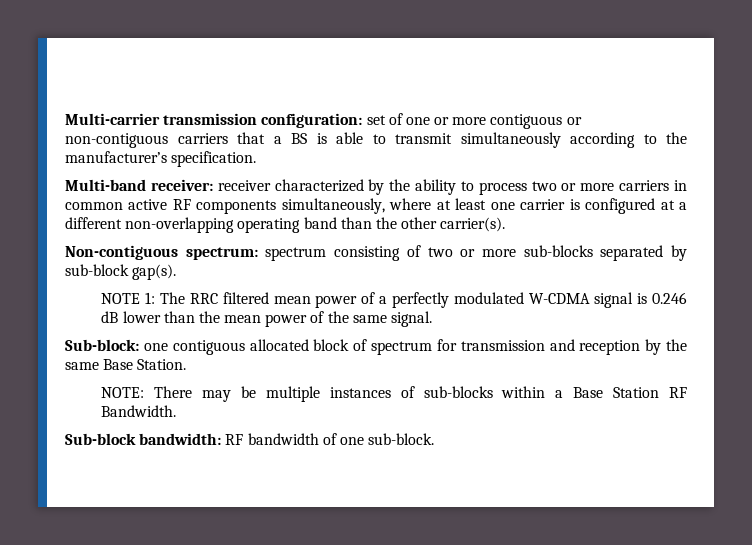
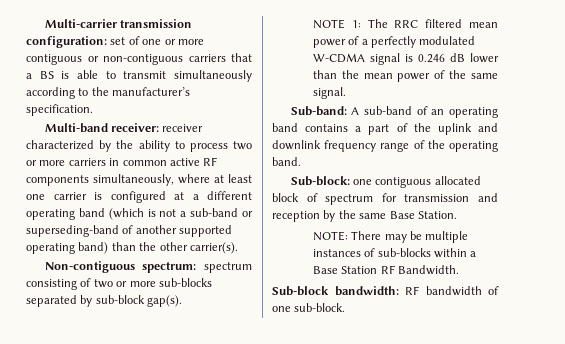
[125,217,337,233] non-overlapping operating band -> [26,208,254,220] [26,225,233,237] [26,242,109,254] operating band (which is not a sub-band or superseding-band of another supported operating band)
(433, 319) none -> [290,106,498,118] [272,123,498,135] [272,140,498,152] [272,157,301,166] // Sub-band: A sub-band of an operating band contains a part of the uplink and downlink frequency range of the operating band.

